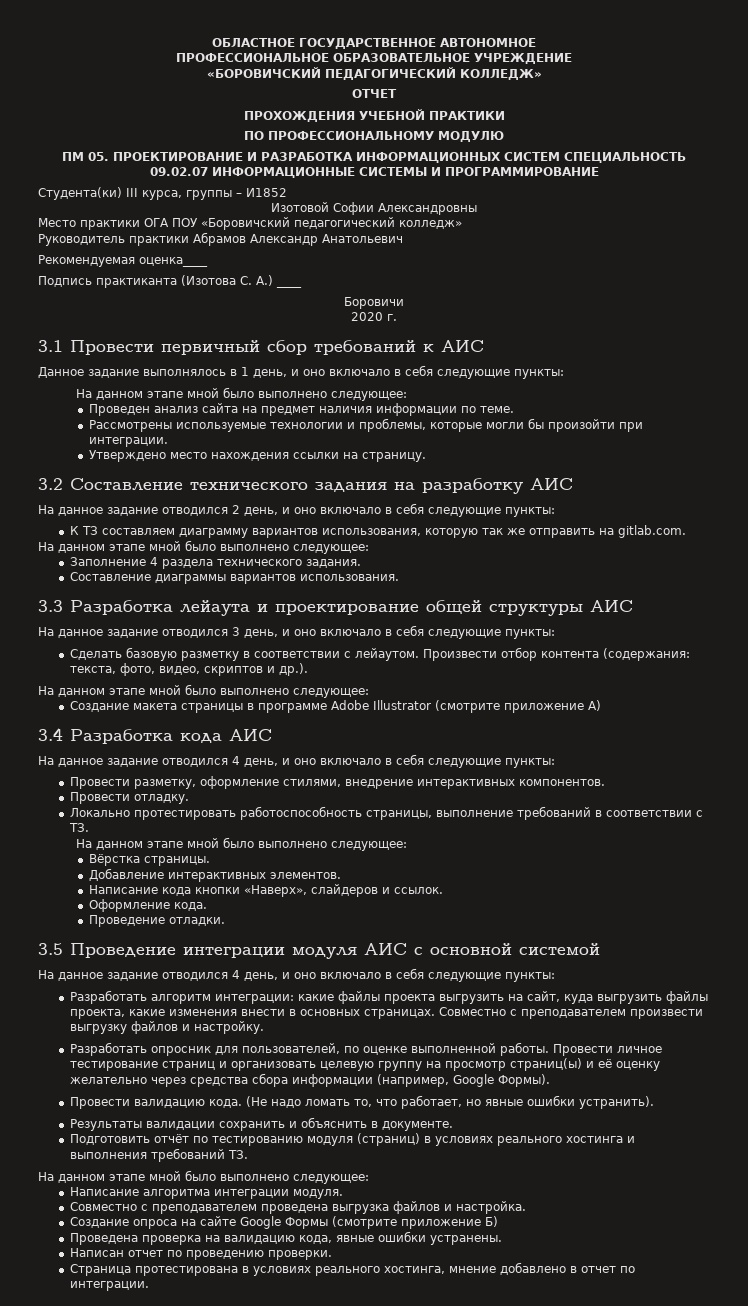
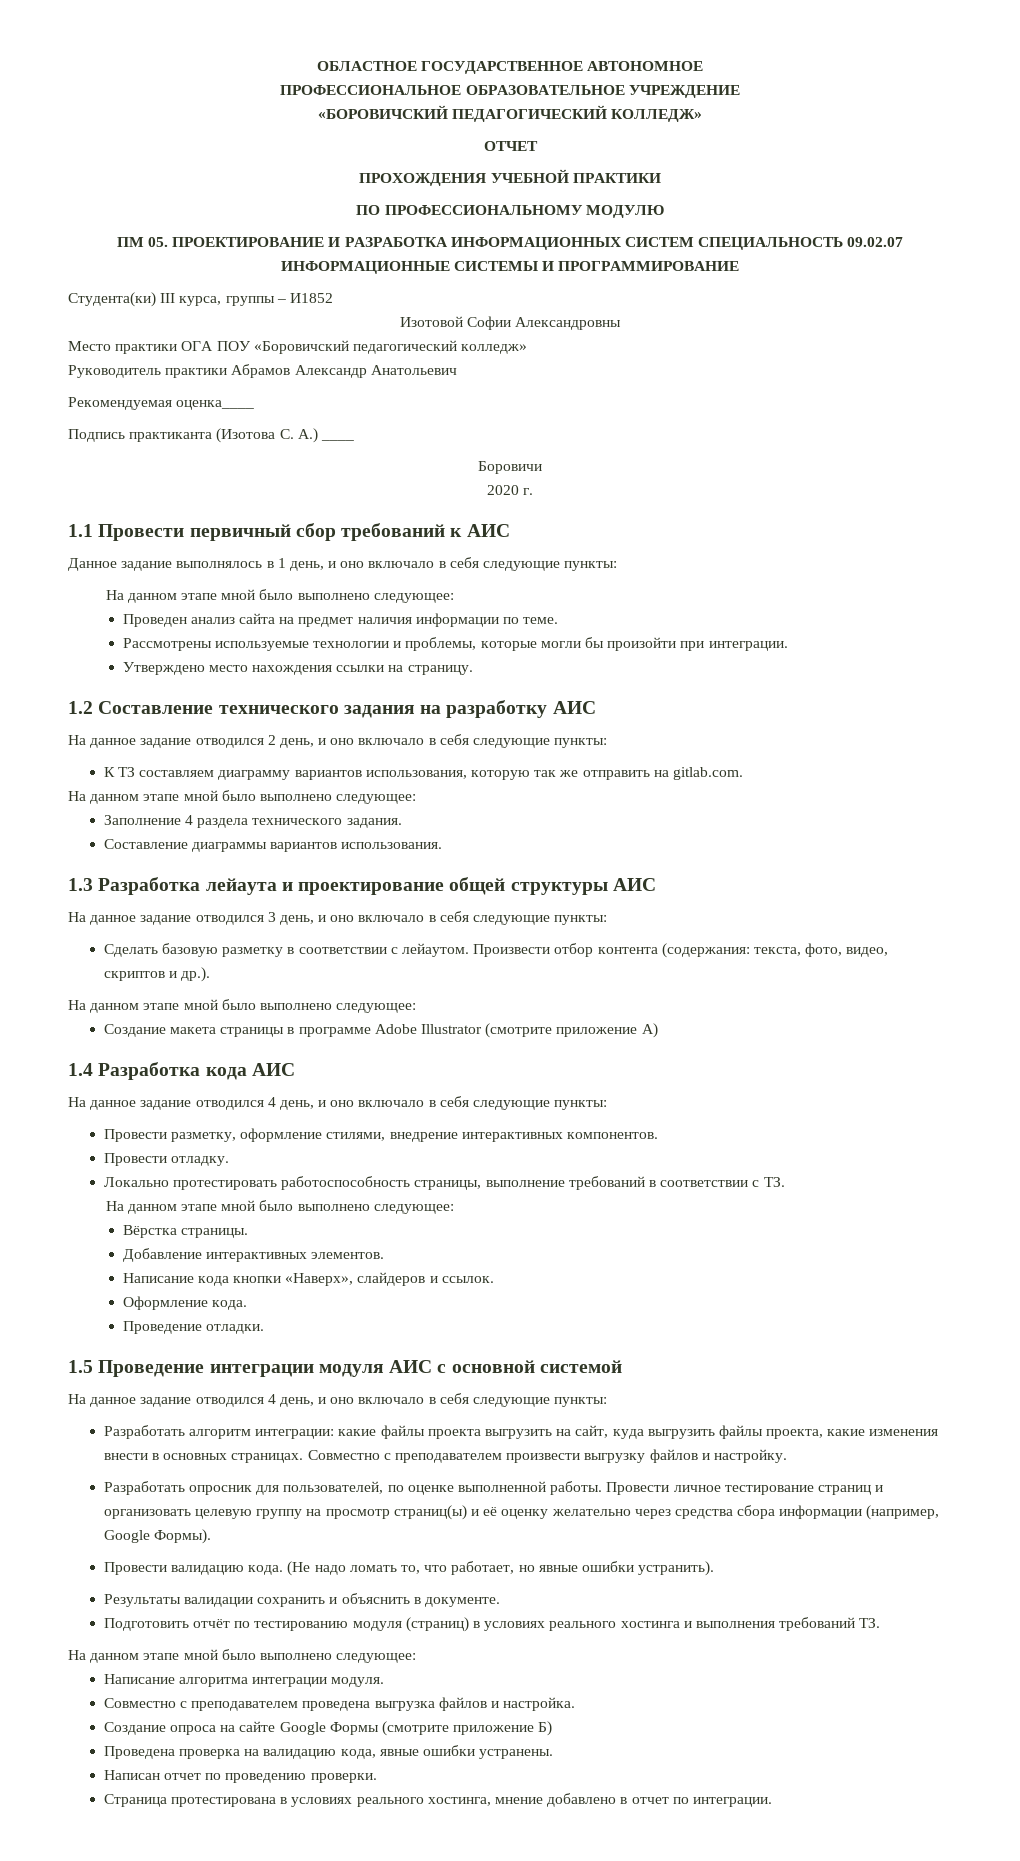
[38,340,63,352] 3.1 -> [68,524,93,537] 1.1
[38,478,63,490] 3.2 -> [68,701,93,714] 1.2
[38,600,63,612] 3.3 -> [68,878,93,891] 1.3
[38,728,63,741] 3.4 -> [68,1063,93,1076] 1.4
[38,943,63,955] 3.5 -> [68,1360,93,1373] 1.5

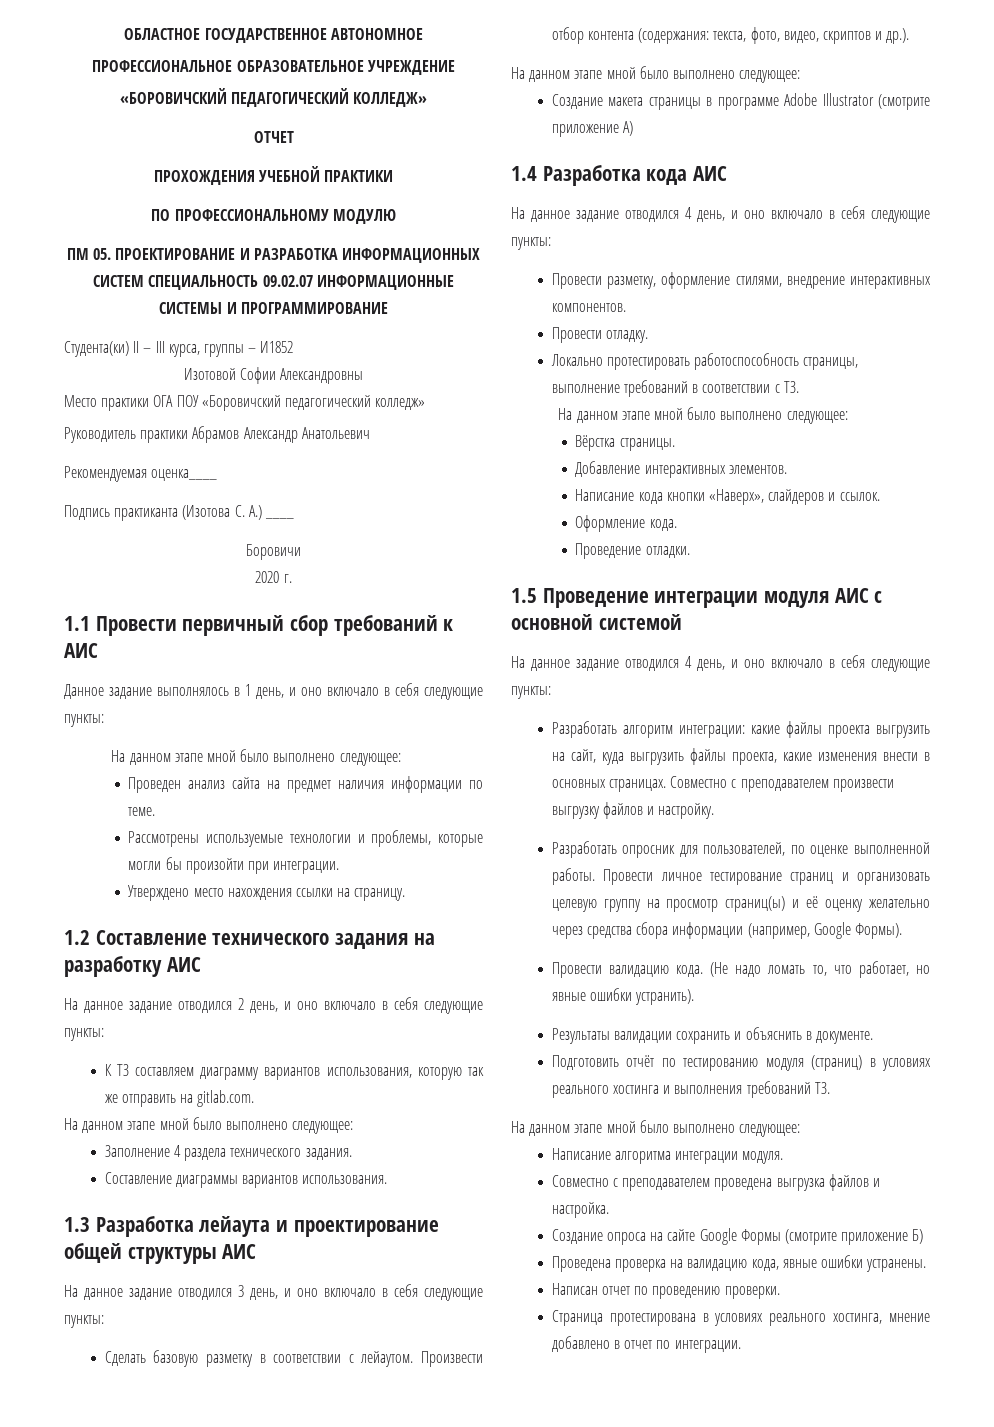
(156, 299) none -> [133,341,152,353] II –

